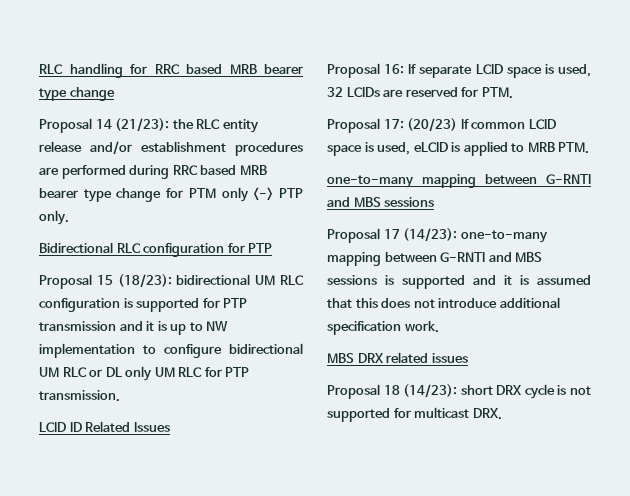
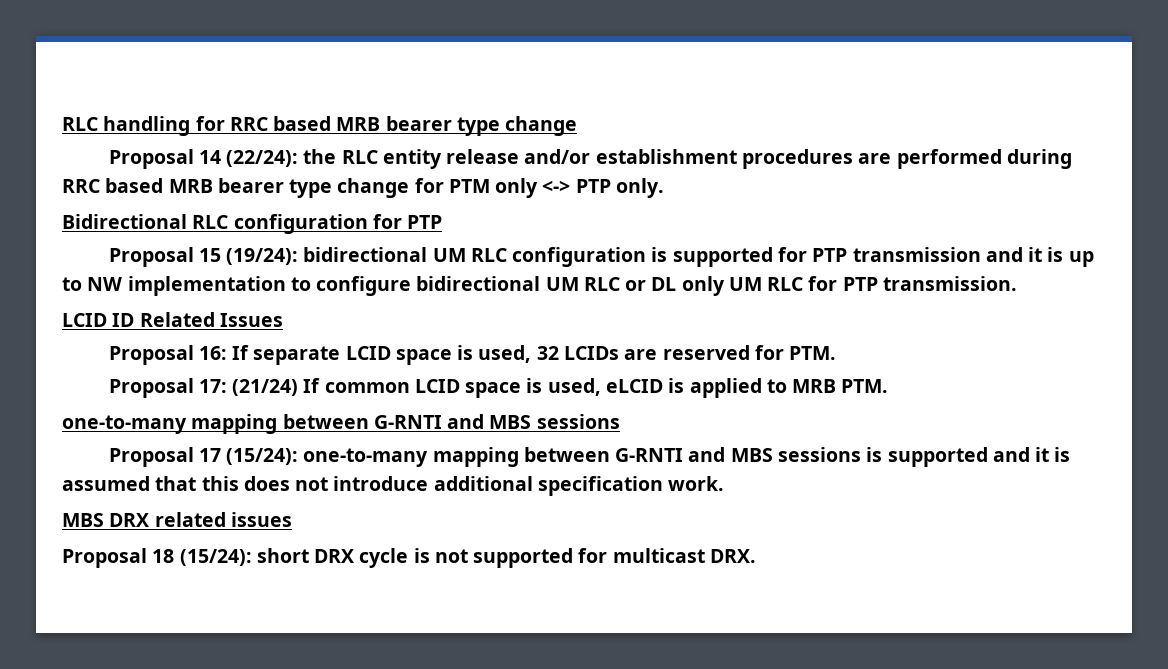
[115,118,170,132] (21/23): -> [226,150,299,167] (22/24):
[117,274,172,288] (18/23): -> [226,248,299,265] (19/24):
[407,118,458,132] (20/23) -> [232,379,299,396] (21/24)
[403,228,458,242] (14/23): -> [226,448,299,465] (15/24):
[403,384,458,398] (14/23): -> [179,549,252,566] (15/24):

